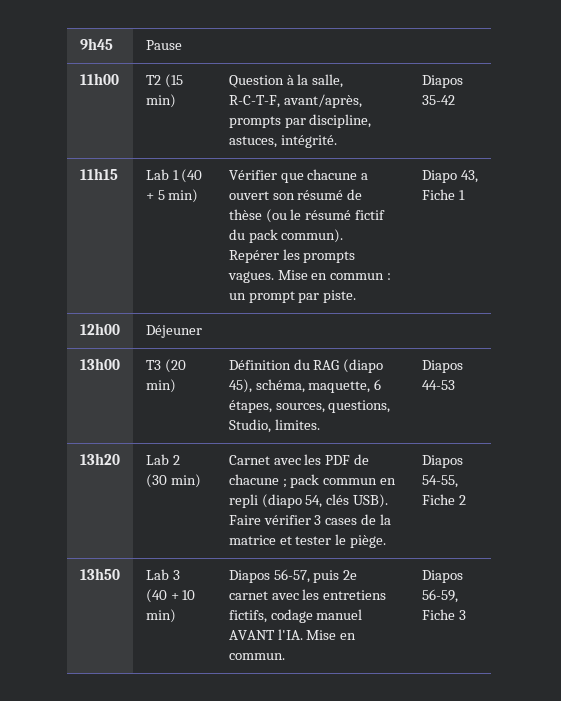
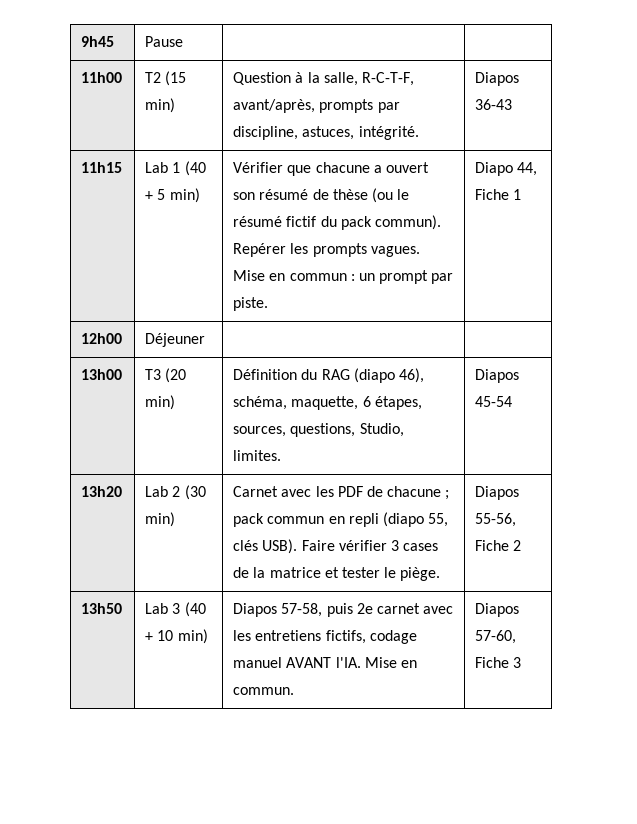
[421,95,455,105] 35-42 -> [475,99,513,110] 36-43
[460,170,478,183] 43, -> [517,162,538,176] 44,
[228,379,252,393] 45), -> [398,368,424,383] 46),
[421,380,455,390] 44-53 -> [475,396,513,407] 45-54
[305,495,323,508] 54, -> [428,513,449,527] 55,
[421,475,458,488] 54-55, -> [475,513,517,527] 55-56,
[273,569,310,583] 56-57, -> [281,603,323,617] 57-58,
[421,589,458,603] 56-59, -> [475,630,517,644] 57-60,

